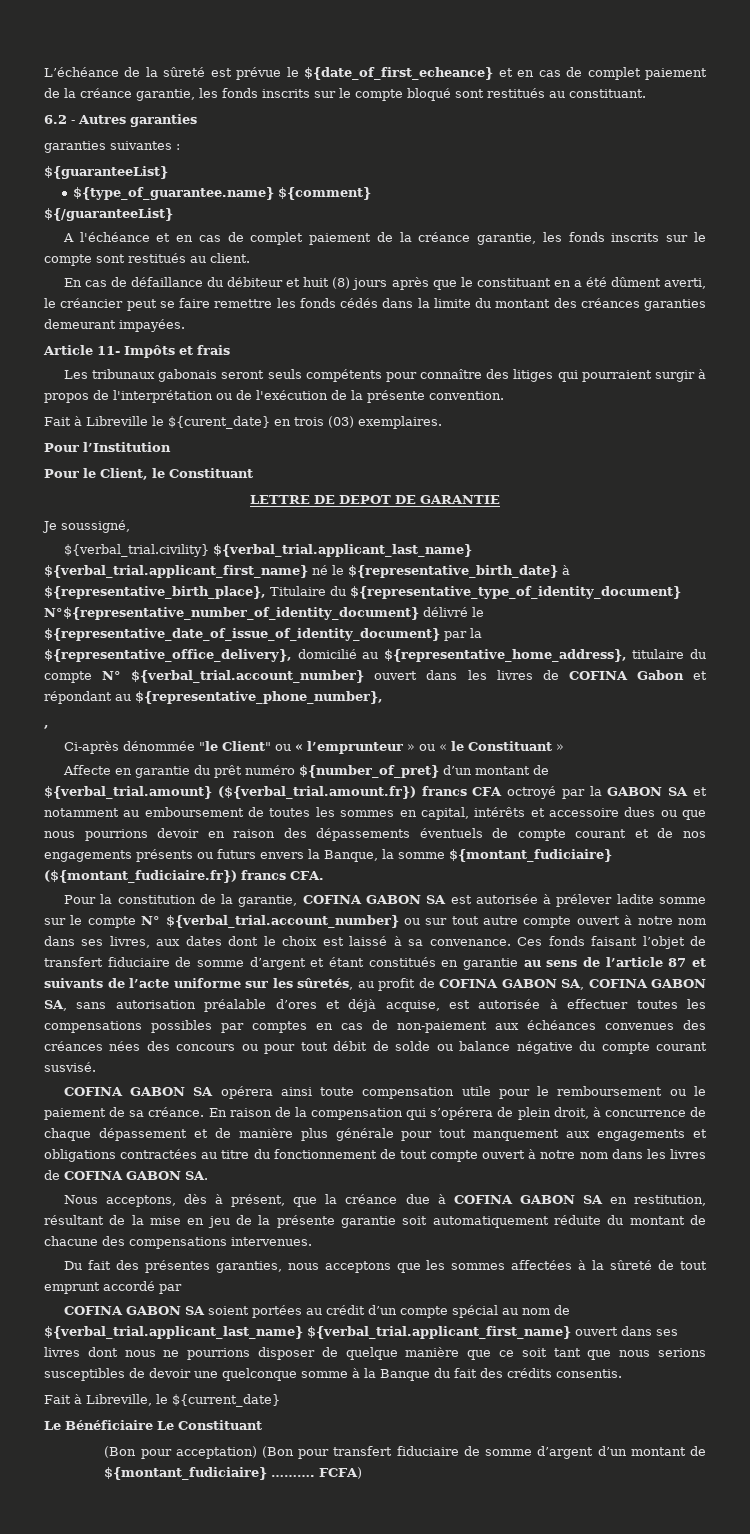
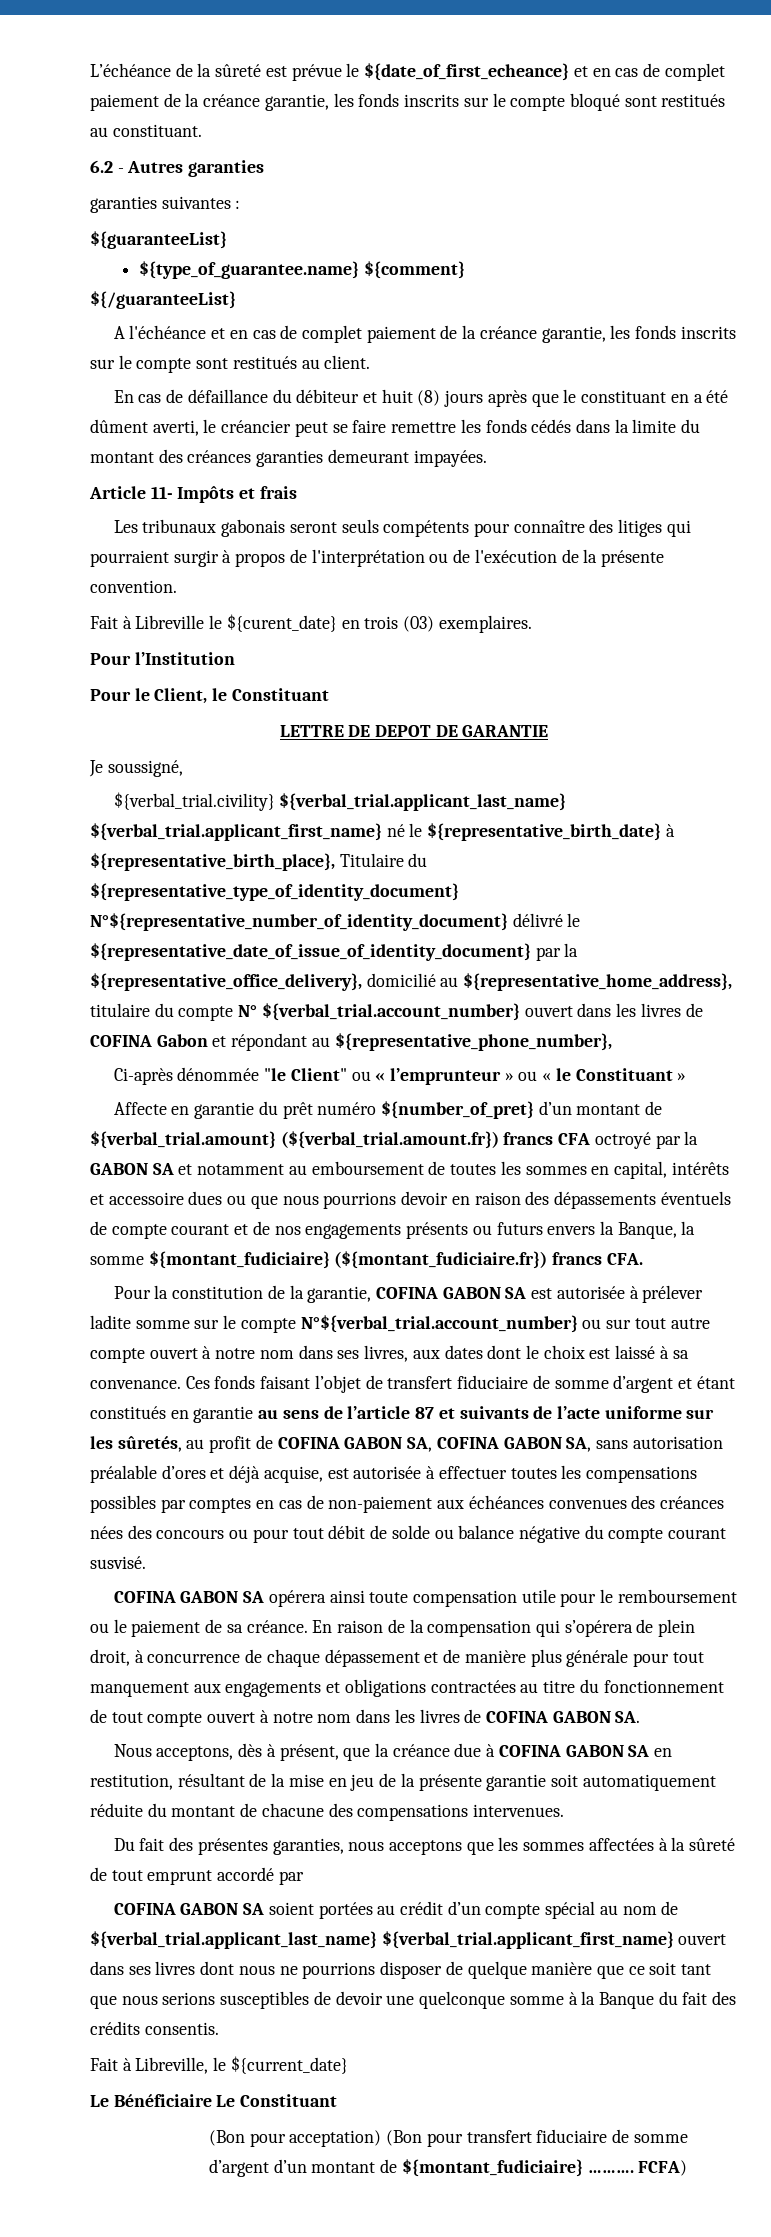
[44,725,49,729] // , -> (612, 1042) none
[141,915,399,928] N° ${verbal_trial.account_number} -> [300,1315,578,1333] N°${verbal_trial.account_number}

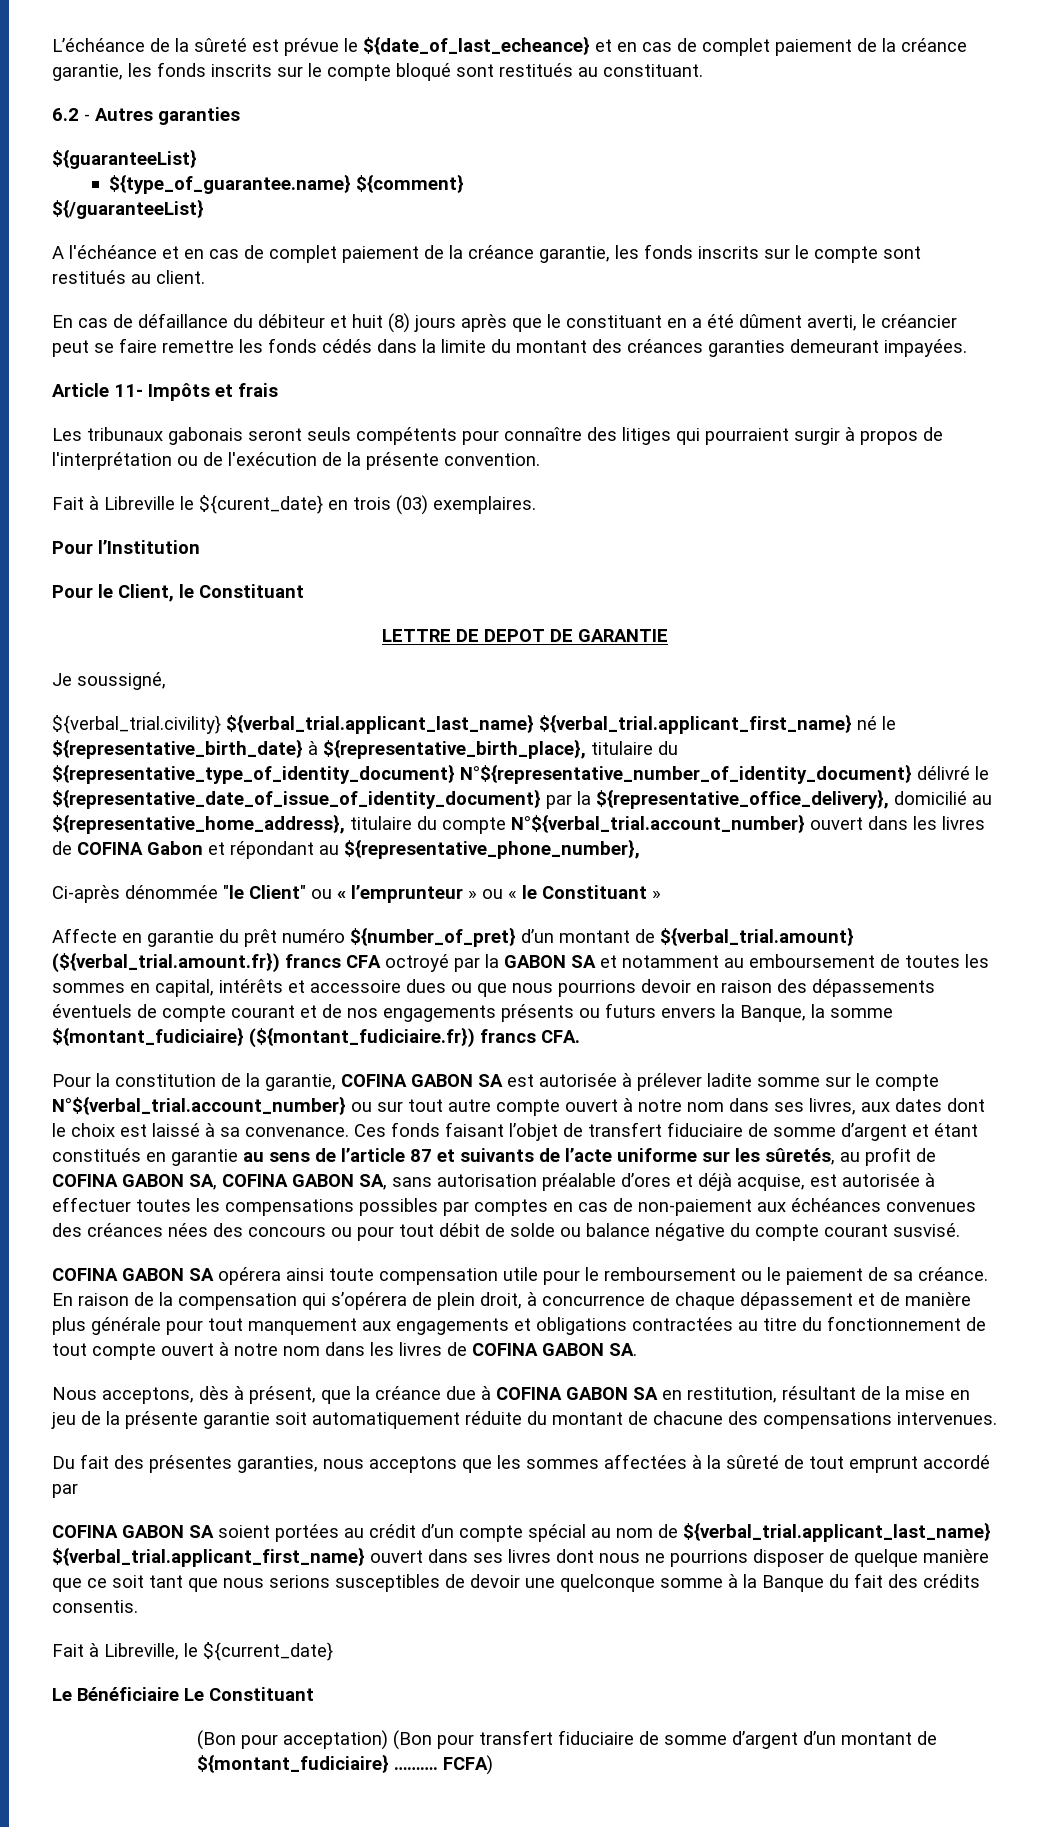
[364,63,570,81] ${date_of_first_echeance} -> [363,36,590,55] ${date_of_last_echeance}
[90,196,241,213] // garanties suivantes : -> (240, 116) none
[339,853,404,867] Titulaire -> [591,741,653,755] titulaire
[238,1003,520,1021] N° ${verbal_trial.account_number} -> [511,814,805,833] N°${verbal_trial.account_number}

